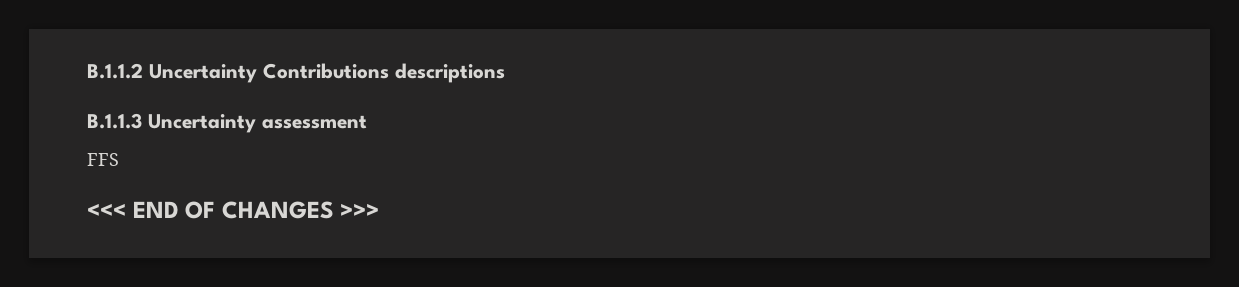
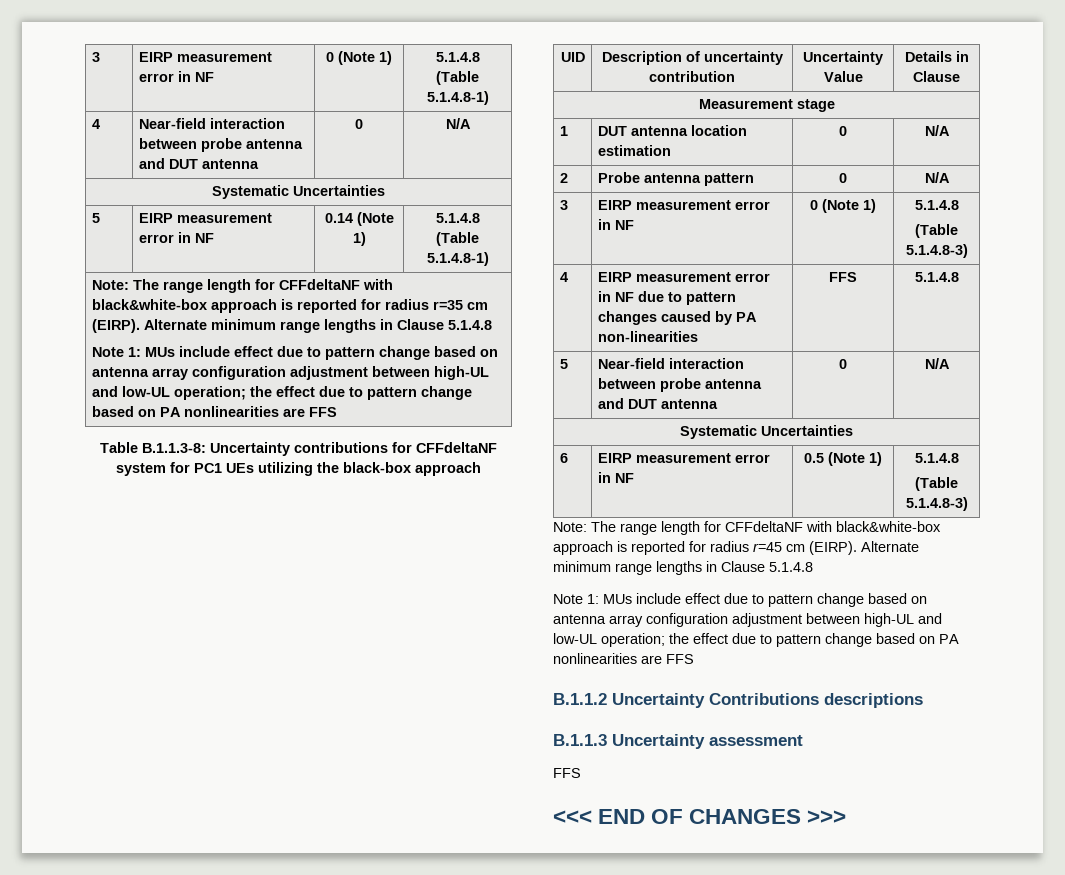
(87, 71) none -> [91,52,100,62] [138,52,272,62] [138,71,214,82] [326,51,392,65] [435,52,480,62] [436,71,479,85] [426,91,489,105] [91,119,100,129] [138,118,285,129] [138,138,303,152] [138,158,259,169] [355,119,363,129] [445,118,471,129] [212,185,385,199] [91,213,100,223] [138,213,272,223] [138,232,214,243] [324,212,394,226] [352,232,366,246] [435,213,480,223] [436,232,479,246] [426,252,489,266] [91,279,393,293] [91,299,488,313] [91,319,492,333] [91,346,498,360] [91,366,489,380] [91,386,472,400] [91,406,337,417] [100,442,497,456] [116,462,481,476] [560,52,585,62] [601,51,783,65] [649,71,735,82] [803,51,883,65] [823,71,863,82] [904,51,969,62] [913,71,960,82] [698,99,835,112] [559,126,568,136] [597,125,747,136] [597,145,671,156] [839,126,847,136] [924,125,950,136] [559,173,568,183] [597,172,754,186] [839,173,847,183] [924,172,950,183] [559,200,568,210] [597,200,770,210] [597,219,634,230] [810,199,876,213] [914,200,959,210] [915,224,958,238] [905,244,968,258] [559,272,568,282] [597,272,770,282] [597,291,736,305] [597,311,757,325] [597,331,698,342] [829,272,857,282] [914,272,959,282] [559,359,568,369] [597,358,744,369] [597,378,762,392] [597,398,718,409] [839,359,847,369] [924,358,950,369] [680,425,853,439] [559,453,568,463] [597,453,770,463] [597,472,634,483] [804,452,882,466] [914,453,959,463] [915,477,958,491] [905,497,968,511] [553,521,941,535] [553,541,919,555] [553,561,813,575] [553,593,927,607] [553,613,942,627] [553,633,959,647] [553,653,694,664] 3 | EIRP measurement error in NF | 0 (Note 1) | 5.1.4.8 // (Table 5.1.4.8-1) // 4 | Near-field interaction between probe antenna and DUT antenna | 0 | N/A // Systematic Uncertainties // 5 | EIRP measurement error in NF | 0.14 (Note 1) | 5.1.4.8 // (Table 5.1.4.8-1) // Note: The range length for CFFdeltaNF with black&white-box approach is reported for radius r=35 cm (EIRP). Alternate minimum range lengths in Clause 5.1.4.8 // Note 1: MUs include effect due to pattern change based on antenna array configuration adjustment between high-UL and low-UL operation; the effect due to pattern change based on PA nonlinearities are FFS // Table B.1.1.3-8: Uncertainty contributions for CFFdeltaNF system for PC1 UEs utilizing the black-box approach // UID | Description of uncertainty contribution | Uncertainty Value | Details in Clause // Measurement stage // 1 | DUT antenna location estimation | 0 | N/A // 2 | Probe antenna pattern | 0 | N/A // 3 | EIRP measurement error in NF | 0 (Note 1) | 5.1.4.8 // (Table 5.1.4.8-3) // 4 | EIRP measurement error in NF due to pattern changes caused by PA non-linearities | FFS | 5.1.4.8 // 5 | Near-field interaction between probe antenna and DUT antenna | 0 | N/A // Systematic Uncertainties // 6 | EIRP measurement error in NF | 0.5 (Note 1) | 5.1.4.8 // (Table 5.1.4.8-3) // Note: The range length for CFFdeltaNF with black&white-box approach is reported for radius r=45 cm (EIRP). Alternate minimum range lengths in Clause 5.1.4.8 // Note 1: MUs include effect due to pattern change based on antenna array configuration adjustment between high-UL and low-UL operation; the effect due to pattern change based on PA nonlinearities are FFS //

